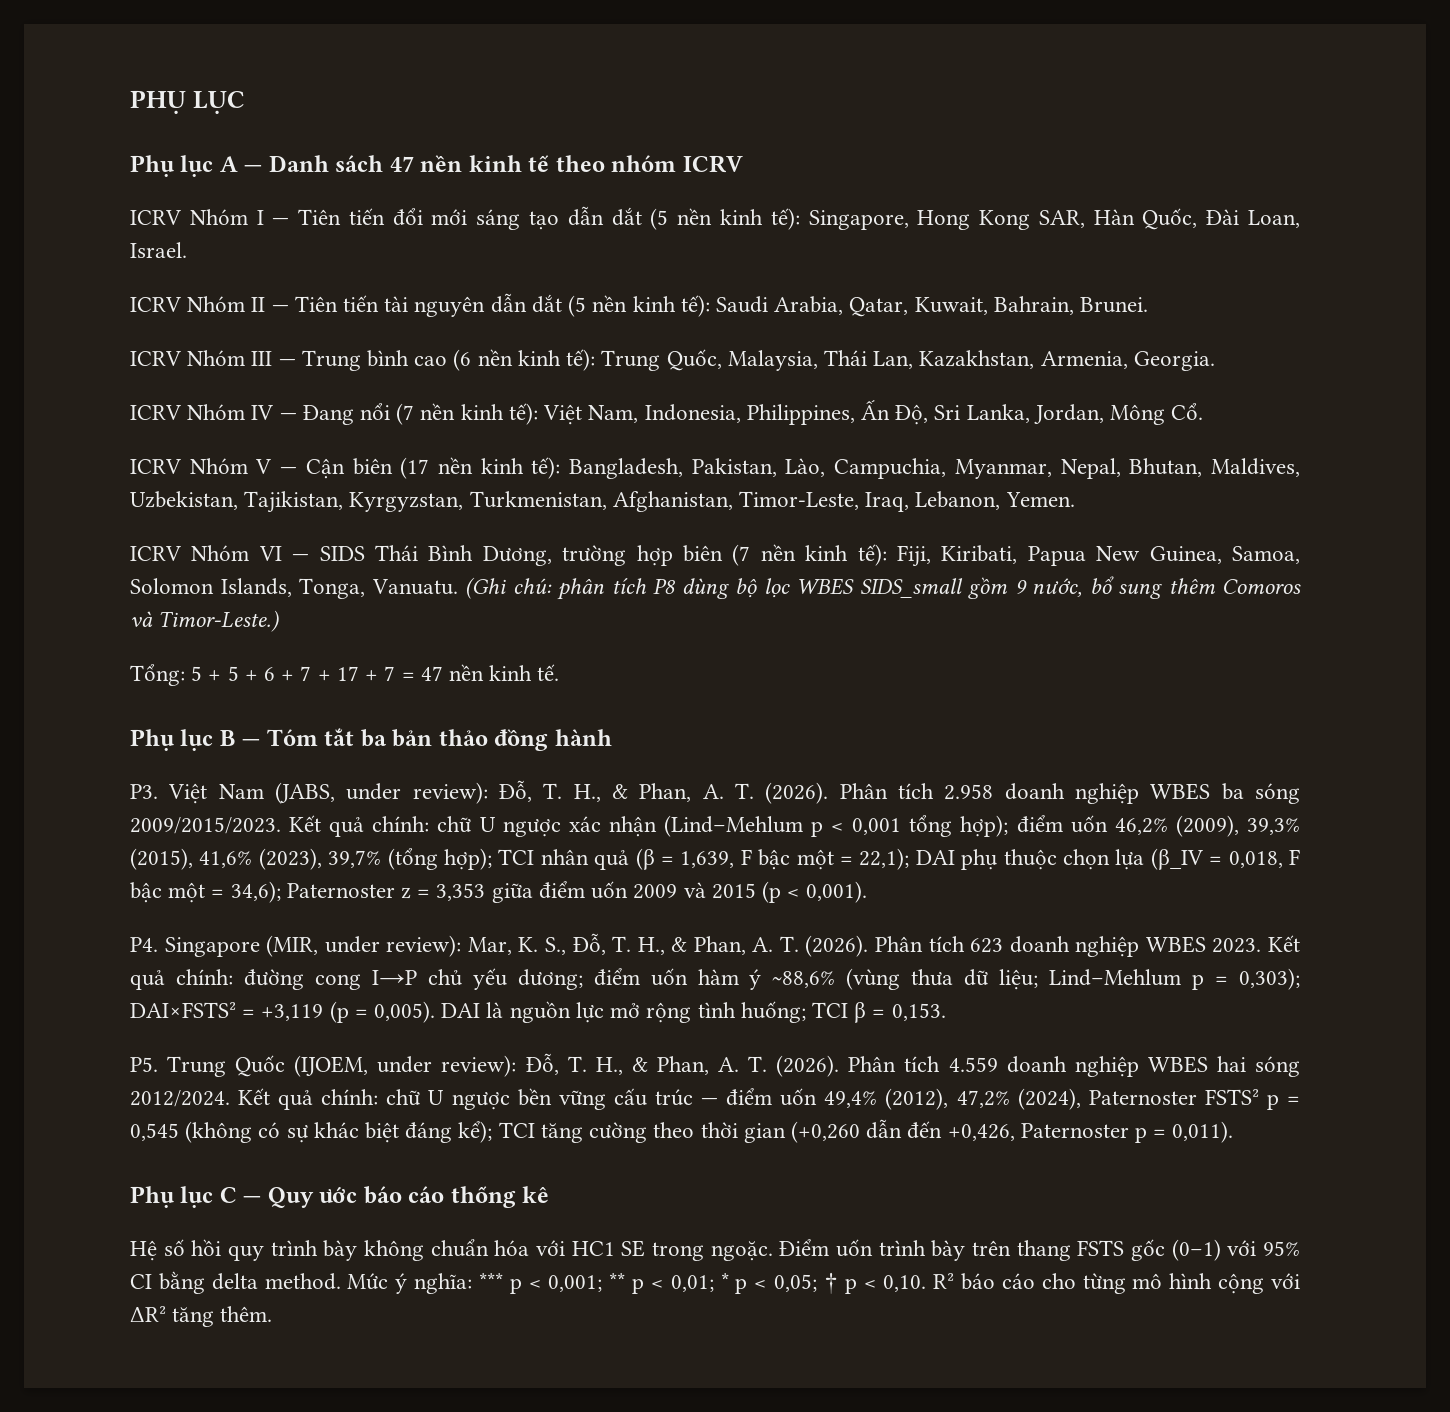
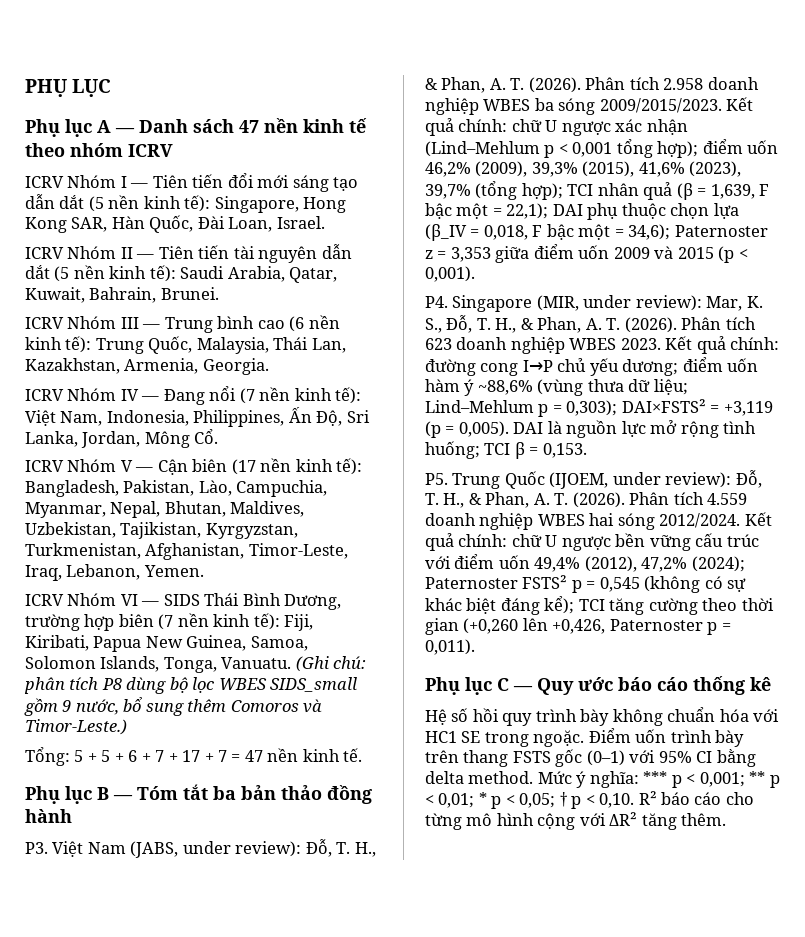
[701,1098,719,1105] — -> [425,556,451,569] với
[1017,1088,1081,1110] (2024), -> [691,556,745,572] (2024);
[866,1119,943,1139] dẫn đến -> [522,618,548,631] lên

